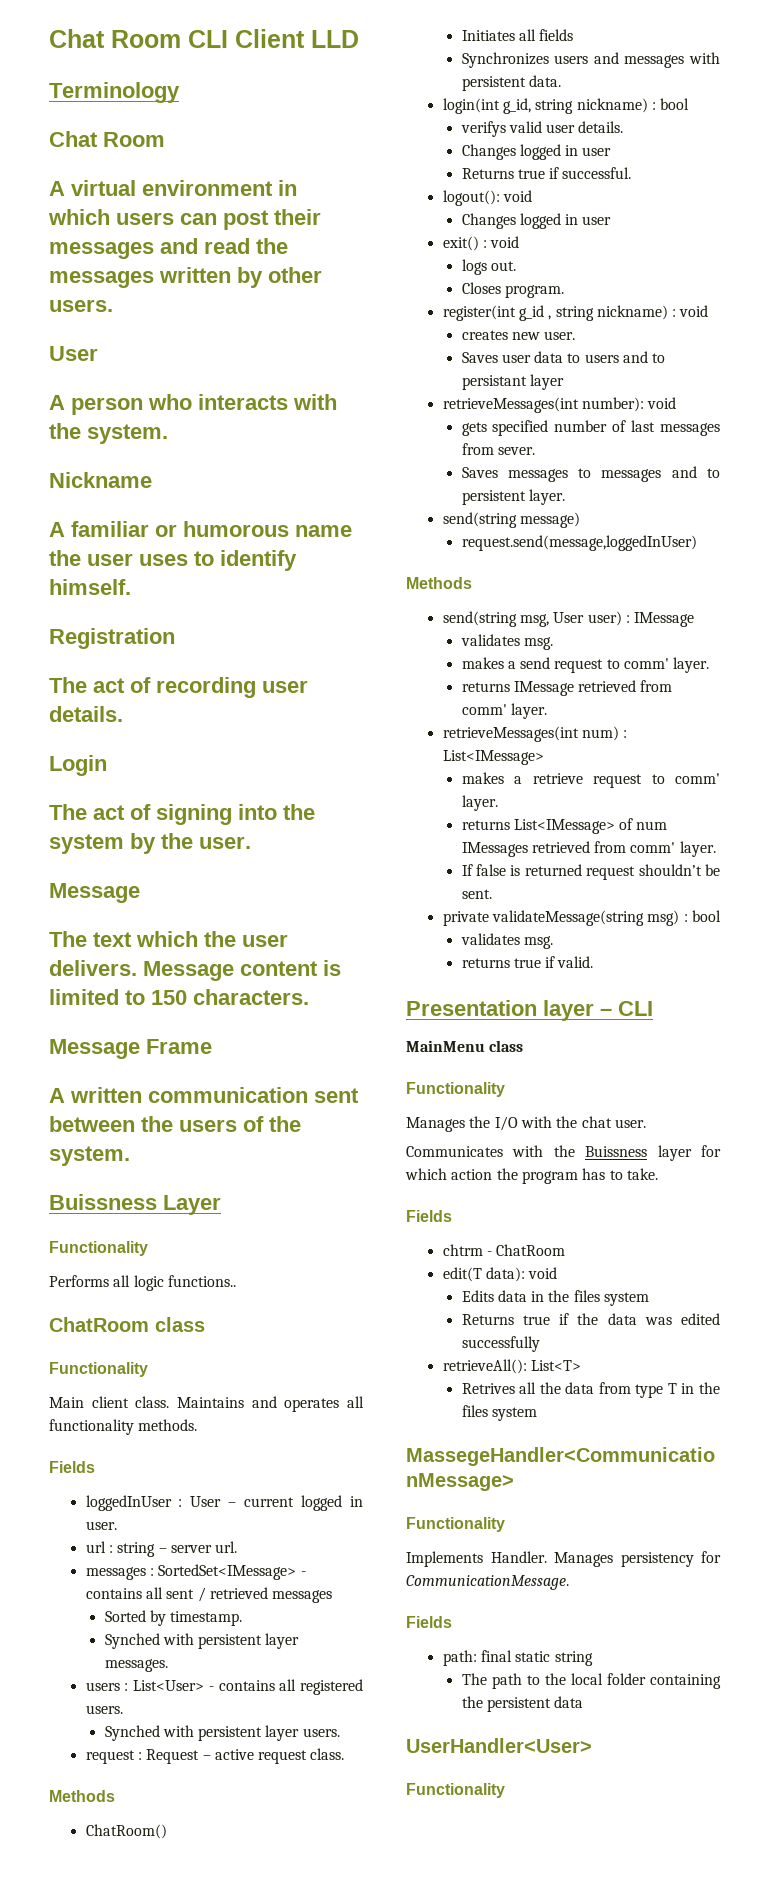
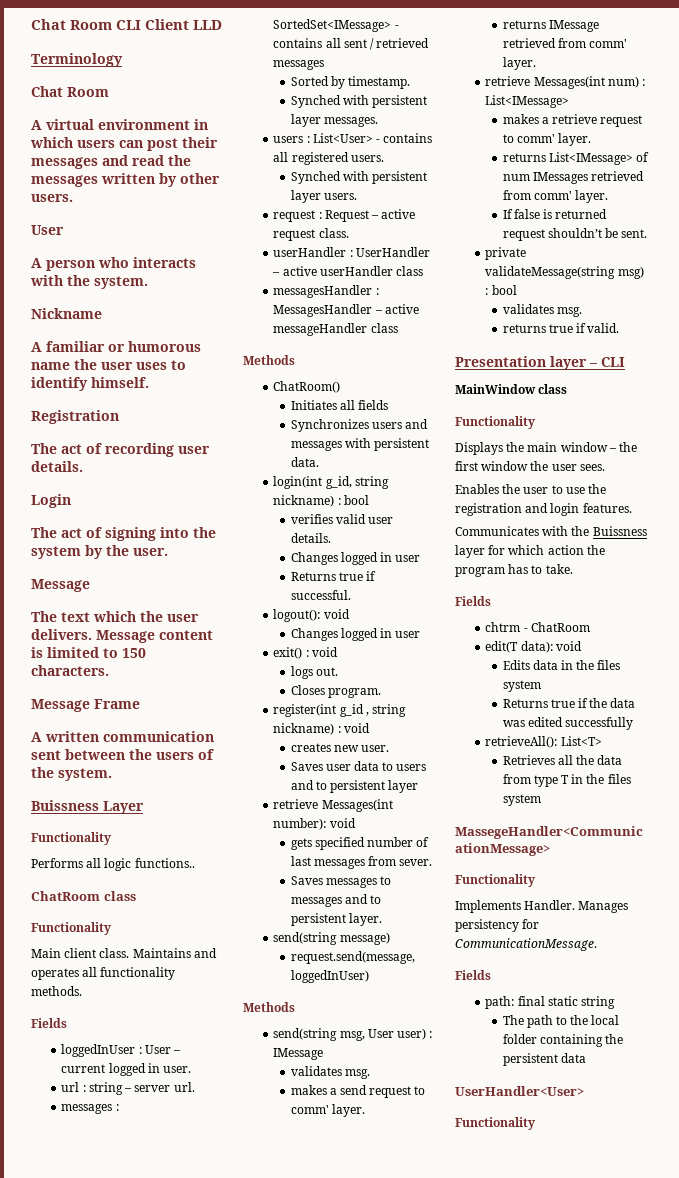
(345, 1754) none -> [273,247,430,257] [272,266,424,276] [273,285,379,298] [273,304,419,317] [273,323,398,336] // userHandler : UserHandler – active userHandler class // messagesHandler : MessagesHandler – active messageHandler class
[460,121,506,137] verifys -> [290,514,333,524] verifies
[461,375,527,390] persistant -> [329,780,385,793] persistent
[442,397,579,413] retrieveMessages(int -> [273,799,393,812] retrieve Messages(int
[442,726,579,742] retrieveMessages(int -> [485,76,605,89] retrieve Messages(int
[406,1040,524,1052] [406,1082,505,1097] [406,1116,646,1132] MainMenu class // Functionality // Manages the I/O with the chat user. -> [455,384,568,394] [455,416,535,429] [455,442,638,455] [455,461,605,471] [455,484,607,494] [455,503,632,516] MainWindow class // Functionality // Displays the main window – the first window the user sees. // Enables the user to use the registration and login features.
[461,1383,515,1394] Retrives -> [502,755,555,765] Retrieves

